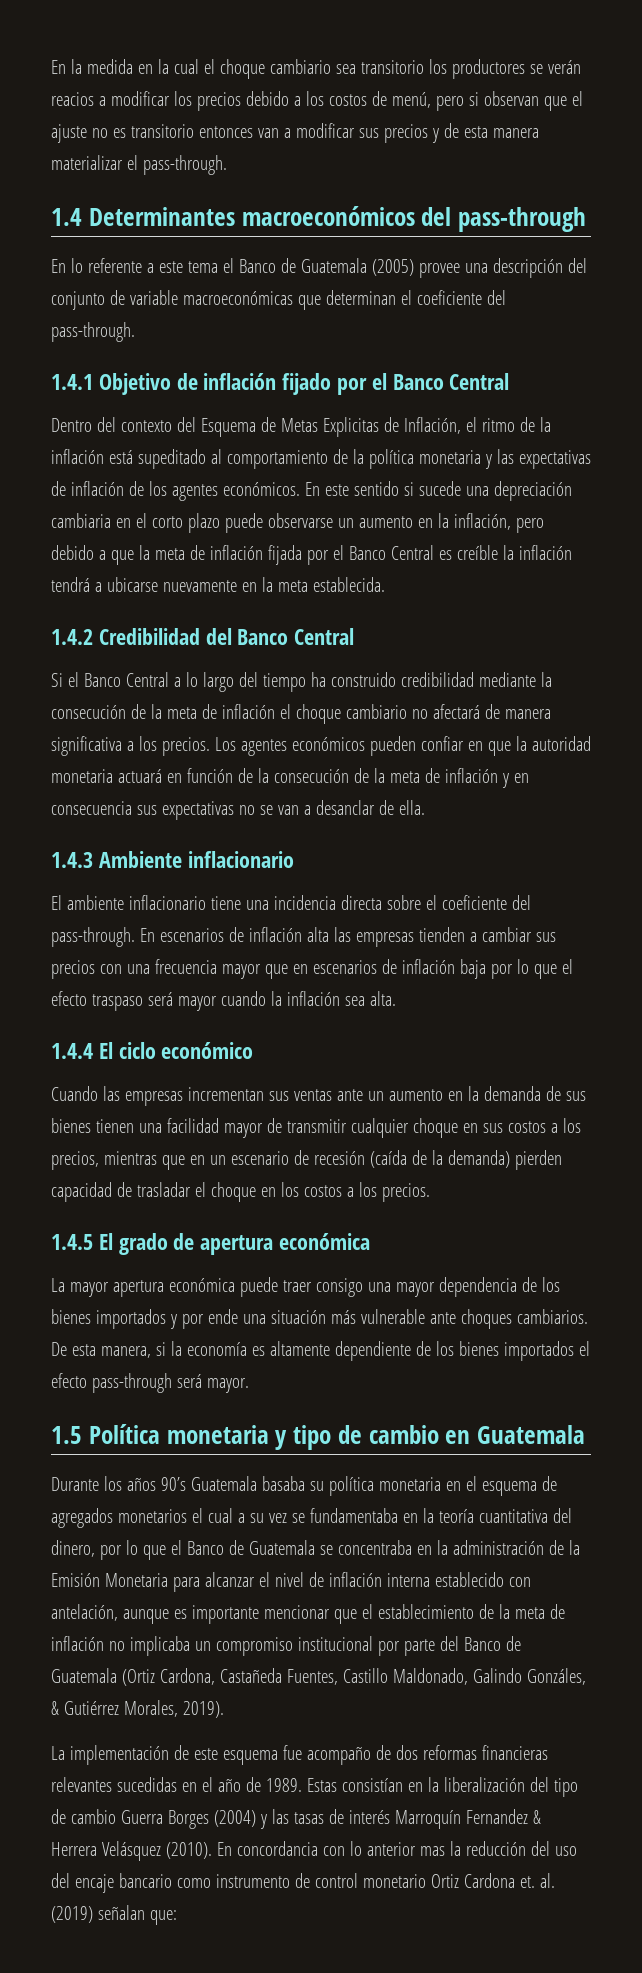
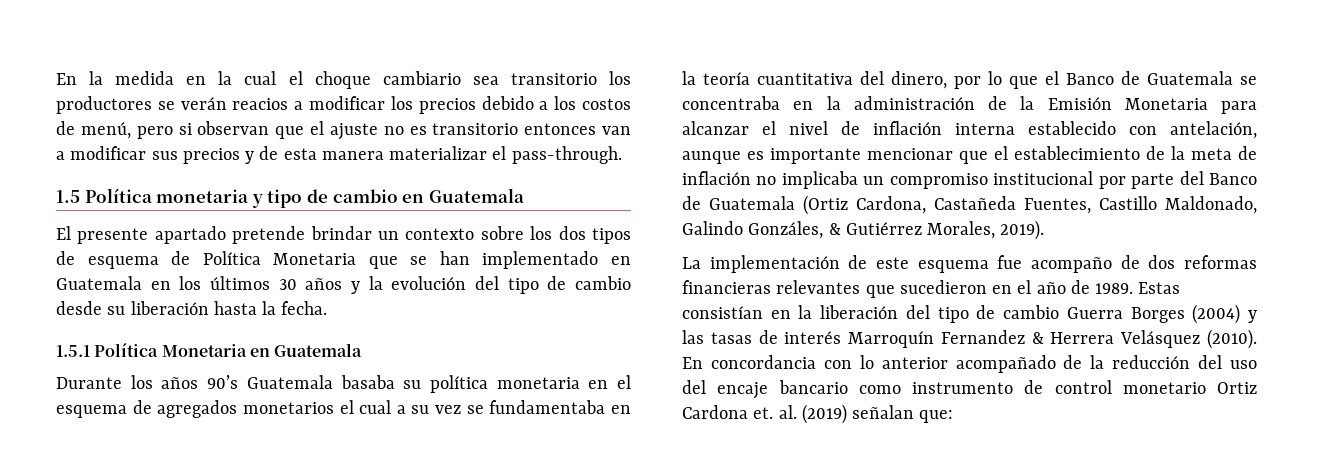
[51,206,586,232] [51,258,587,278] [51,290,506,310] [51,322,135,342] [51,373,510,395] [51,417,551,437] [51,449,591,469] [51,481,572,501] [51,513,544,533] [51,545,572,565] [51,577,385,592] [51,628,355,645] [51,672,552,692] [51,704,551,724] [51,736,591,756] [51,768,529,788] [51,800,425,820] [51,851,294,868] [51,895,531,910] [51,927,556,947] [51,959,573,979] [51,991,396,1011] [51,1042,254,1059] [51,1086,586,1106] [51,1118,581,1138] [51,1150,562,1170] [51,1182,430,1202] [51,1233,371,1255] [51,1277,560,1297] [51,1309,588,1329] [51,1341,590,1361] [51,1373,249,1393] // 1.4 Determinantes macroeconómicos del pass-through // En lo referente a este tema el Banco de Guatemala (2005) provee una descripción del conjunto de variable macroeconómicas que determinan el coeficiente del pass-through. // 1.4.1 Objetivo de inflación fijado por el Banco Central // Dentro del contexto del Esquema de Metas Explicitas de Inflación, el ritmo de la inflación está supeditado al comportamiento de la política monetaria y las expectativas de inflación de los agentes económicos. En este sentido si sucede una depreciación cambiaria en el corto plazo puede observarse un aumento en la inflación, pero debido a que la meta de inflación fijada por el Banco Central es creíble la inflación tendrá a ubicarse nuevamente en la meta establecida. // 1.4.2 Credibilidad del Banco Central // Si el Banco Central a lo largo del tiempo ha construido credibilidad mediante la consecución de la meta de inflación el choque cambiario no afectará de manera significativa a los precios. Los agentes económicos pueden confiar en que la autoridad monetaria actuará en función de la consecución de la meta de inflación y en consecuencia sus expectativas no se van a desanclar de ella. // 1.4.3 Ambiente inflacionario // El ambiente inflacionario tiene una incidencia directa sobre el coeficiente del pass-through. En escenarios de inflación alta las empresas tienden a cambiar sus precios con una frecuencia mayor que en escenarios de inflación baja por lo que el efecto traspaso será mayor cuando la inflación sea alta. // 1.4.4 El ciclo económico // Cuando las empresas incrementan sus ventas ante un aumento en la demanda de sus bienes tienen una facilidad mayor de transmitir cualquier choque en sus costos a los precios, mientras que en un escenario de recesión (caída de la demanda) pierden capacidad de trasladar el choque en los costos a los precios. // 1.4.5 El grado de apertura económica // La mayor apertura económica puede traer consigo una mayor dependencia de los bienes importados y por ende una situación más vulnerable ante choques cambiarios. De esta manera, si la economía es altamente dependiente de los bienes importados el efecto pass-through será mayor. -> (622, 155) none
(585, 1434) none -> [56,226,631,244] [56,251,631,269] [56,276,631,294] [56,301,328,315] [56,343,363,357] // El presente apartado pretende brindar un contexto sobre los dos tipos de esquema de Política Monetaria que se han implementado en Guatemala en los últimos 30 años y la evolución del tipo de cambio desde su liberación hasta la fecha. // 1.5.1 Política Monetaria en Guatemala
[116,1777,177,1792] sucedidas -> [865,280,987,298] que sucedieron
[443,1777,525,1792] liberalización -> [820,305,899,319] liberación
[419,1846,445,1856] mas -> [955,355,1083,373] acompañado de

